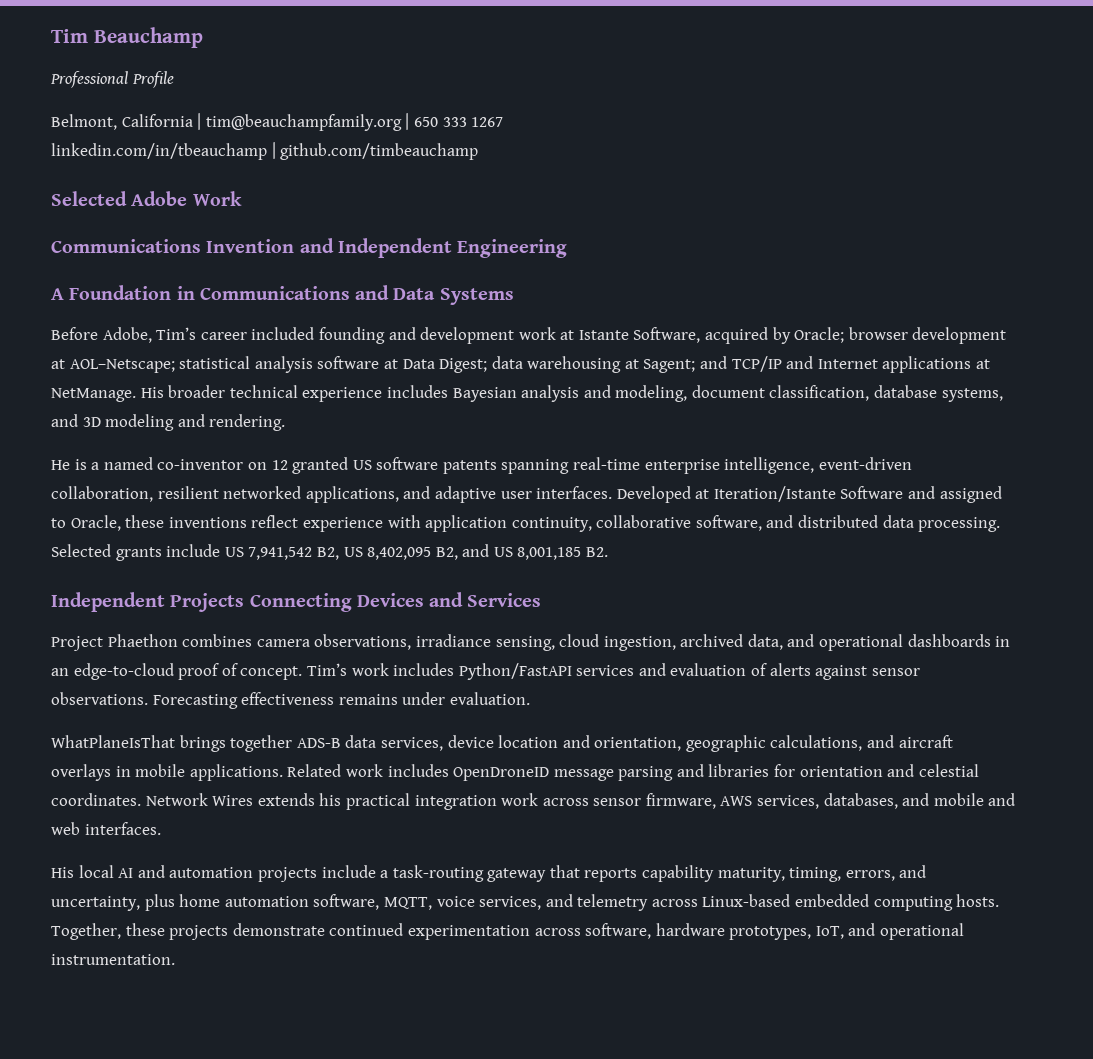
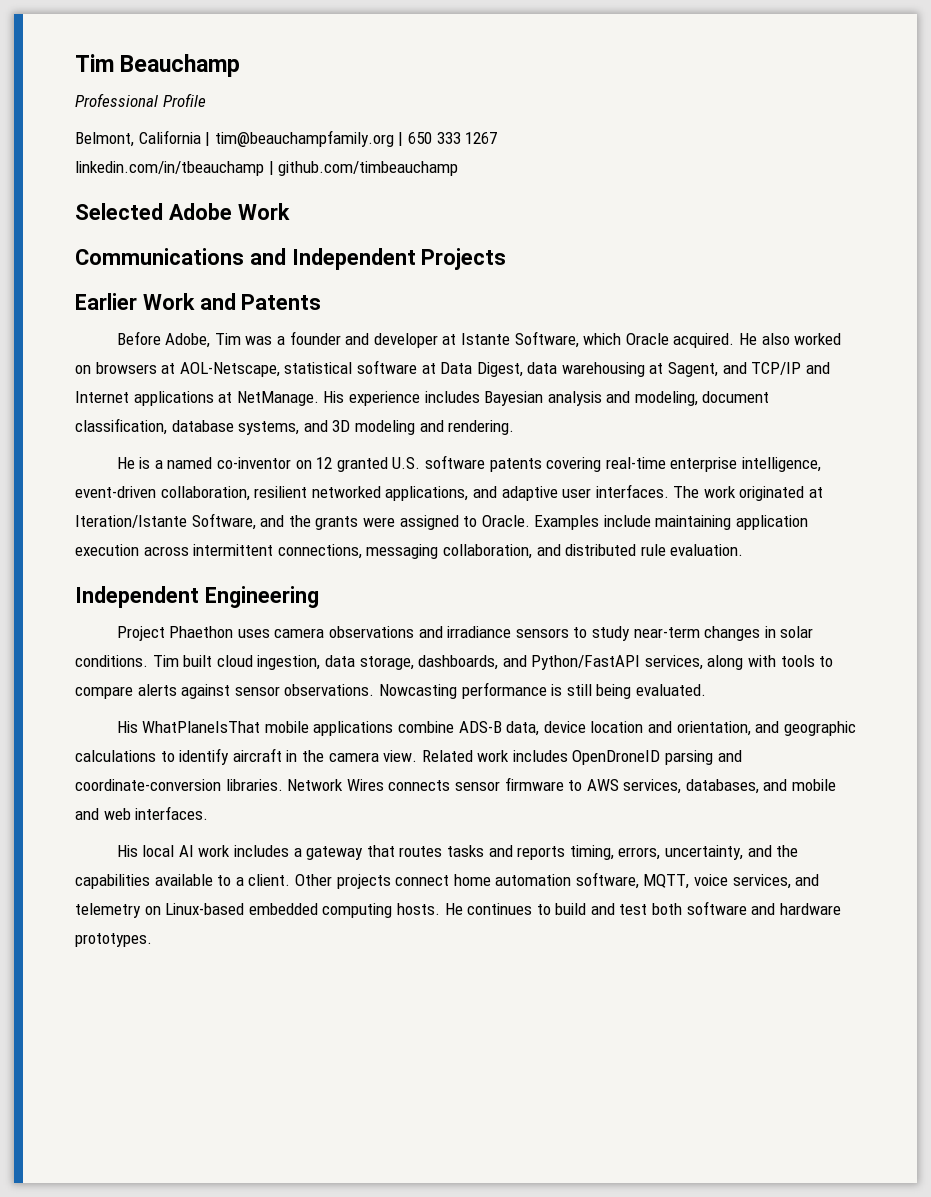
[206,239,295,253] Invention -> (244, 256) none
[457,239,568,258] [51,285,514,305] [51,327,1007,344] [51,356,313,373] Engineering // A Foundation in Communications and Data Systems // Before Adobe, Tim’s career included founding and development work at Istante Software, acquired by Oracle; browser development at AOL–Netscape; statistical analysis -> [421,248,507,270] [75,293,322,310] [116,331,842,348] [75,362,353,377] Projects // Earlier Work and Patents // Before Adobe, Tim was a founder and developer at Istante Software, which Oracle acquired. He also worked on browsers at AOL-Netscape, statistical
[439,358,488,373] Digest; -> [476,362,523,377] Digest,
[643,359,696,373] Sagent; -> [668,362,719,377] Sagent,
[168,385,298,398] broader technical -> (345, 397) none
[352,460,372,470] US -> [392,457,421,469] U.S.
[501,459,570,474] spanning -> [546,457,602,472] covering
[616,486,1002,503] [51,515,1001,532] [51,544,609,561] [51,592,542,612] [51,634,1011,651] [51,663,920,680] [51,692,530,709] [51,735,953,752] [51,764,283,781] Developed at Iteration/Istante Software and assigned to Oracle, these inventions reflect experience with application continuity, collaborative software, and distributed data processing. Selected grants include US 7,941,542 B2, US 8,402,095 B2, and US 8,001,185 B2. // Independent Projects Connecting Devices and Services // Project Phaethon combines camera observations, irradiance sensing, cloud ingestion, archived data, and operational dashboards in an edge-to-cloud proof of concept. Tim’s work includes Python/FastAPI services and evaluation of alerts against sensor observations. Forecasting effectiveness remains under evaluation. // WhatPlaneIsThat brings together ADS-B data services, device location and orientation, geographic calculations, and aircraft overlays in mobile applications. -> [673,486,824,501] [75,513,809,530] [75,544,744,559] [75,586,319,608] [116,626,814,641] [75,655,834,670] [75,682,706,699] [116,721,856,736] [75,748,418,765] The work originated at Iteration/Istante Software, and the grants were assigned to Oracle. Examples include maintaining application execution across intermittent connections, messaging collaboration, and distributed rule evaluation. // Independent Engineering // Project Phaethon uses camera observations and irradiance sensors to study near-term changes in solar conditions. Tim built cloud ingestion, data storage, dashboards, and Python/FastAPI services, along with tools to compare alerts against sensor observations. Nowcasting performance is still being evaluated. // His WhatPlaneIsThat mobile applications combine ADS-B data, device location and orientation, and geographic calculations to identify aircraft in the camera view.
[553,769,614,781] message -> (661, 757) none
[708,764,979,777] [51,793,716,810] libraries for orientation and celestial coordinates. Network Wires extends his practical integration work across sensor firmware, -> [75,777,583,791] coordinate-conversion libraries. Network Wires connects sensor firmware to
[137,865,927,882] [51,894,175,911] and automation projects include a task-routing gateway that reports capability maturity, timing, errors, and uncertainty, plus -> [198,845,799,860] [75,874,450,889] work includes a gateway that routes tasks and reports timing, errors, uncertainty, and the capabilities available to a client. Other projects connect
[651,899,698,907] across -> [144,906,161,915] on
[51,923,965,940] [51,954,175,965] Together, these projects demonstrate continued experimentation across software, hardware prototypes, IoT, and operational instrumentation. -> [444,901,841,915] [75,933,152,947] He continues to build and test both software and hardware prototypes.

